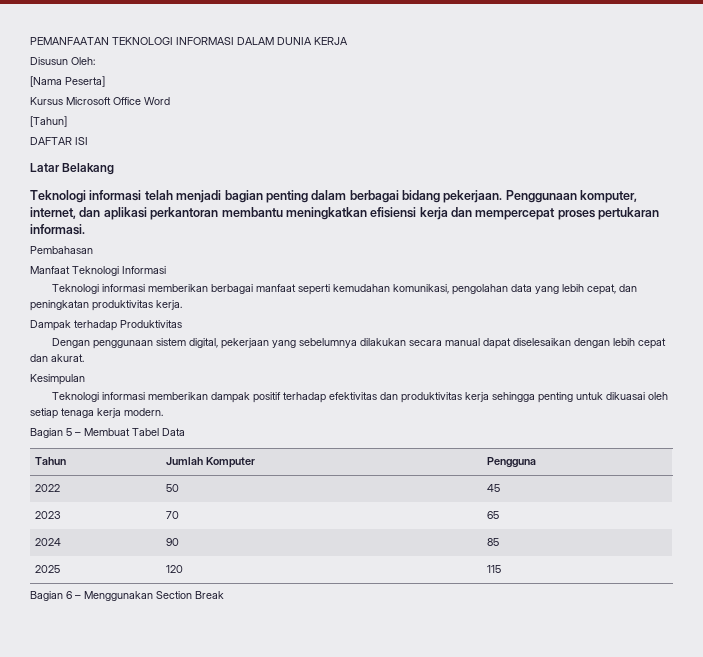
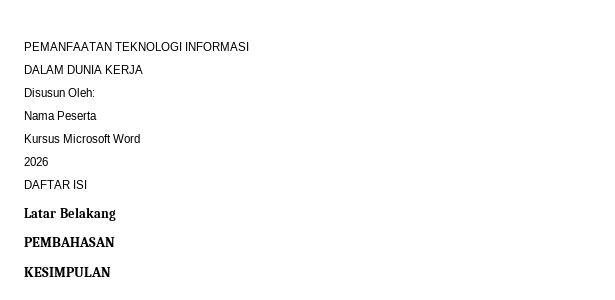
(234, 41) none -> (250, 46) //
[30,76,105,87] [Nama Peserta] -> [24,111,98,120] Nama Peserta
[113,97,141,105] Office -> (112, 138) none
[30,116,67,127] [Tahun] -> [24,157,48,166] 2026
[30,190,638,203] [30,207,660,220] [30,224,85,235] [30,246,93,254] [30,266,166,276] [51,284,637,295] [30,300,182,311] [30,320,182,331] [51,338,666,349] [30,354,84,362] [30,374,85,385] [51,392,668,403] [30,408,163,419] [30,428,185,438] [34,457,66,465] [165,457,255,468] [486,457,536,468] [34,484,60,492] [165,484,179,492] [486,484,500,492] [34,511,61,519] [165,511,179,519] [486,511,499,519] [34,538,61,546] [165,538,179,546] [486,538,499,546] [34,565,60,573] [165,565,183,573] [486,565,501,573] [30,591,224,601] Teknologi informasi telah menjadi bagian penting dalam berbagai bidang pekerjaan. Penggunaan komputer, internet, dan aplikasi perkantoran membantu meningkatkan efisiensi kerja dan mempercepat proses pertukaran informasi. // Pembahasan // Manfaat Teknologi Informasi // Teknologi informasi memberikan berbagai manfaat seperti kemudahan komunikasi, pengolahan data yang lebih cepat, dan peningkatan produktivitas kerja. // Dampak terhadap Produktivitas // Dengan penggunaan sistem digital, pekerjaan yang sebelumnya dilakukan secara manual dapat diselesaikan dengan lebih cepat dan akurat. // Kesimpulan // Teknologi informasi memberikan dampak positif terhadap efektivitas dan produktivitas kerja sehingga penting untuk dikuasai oleh setiap tenaga kerja modern. // Bagian 5 – Membuat Tabel Data // Tahun | Jumlah Komputer | Pengguna // 2022 | 50 | 45 // 2023 | 70 | 65 // 2024 | 90 | 85 // 2025 | 120 | 115 // Bagian 6 – Menggunakan Section Break -> [24,237,115,247] [24,267,111,277] PEMBAHASAN // KESIMPULAN

